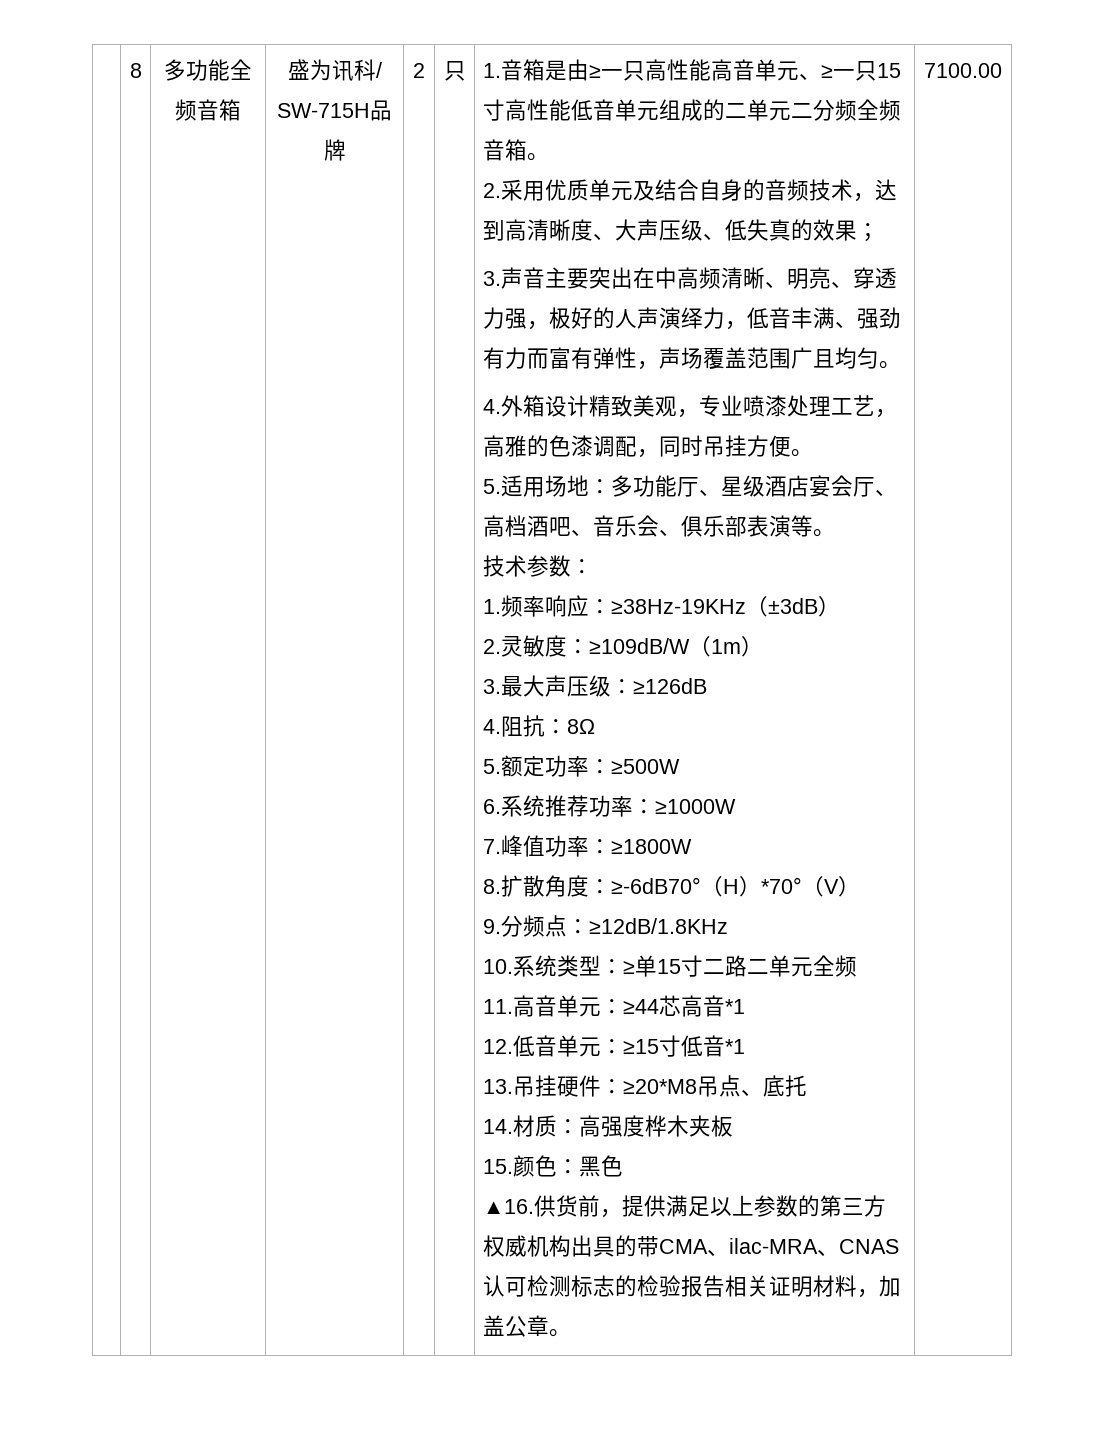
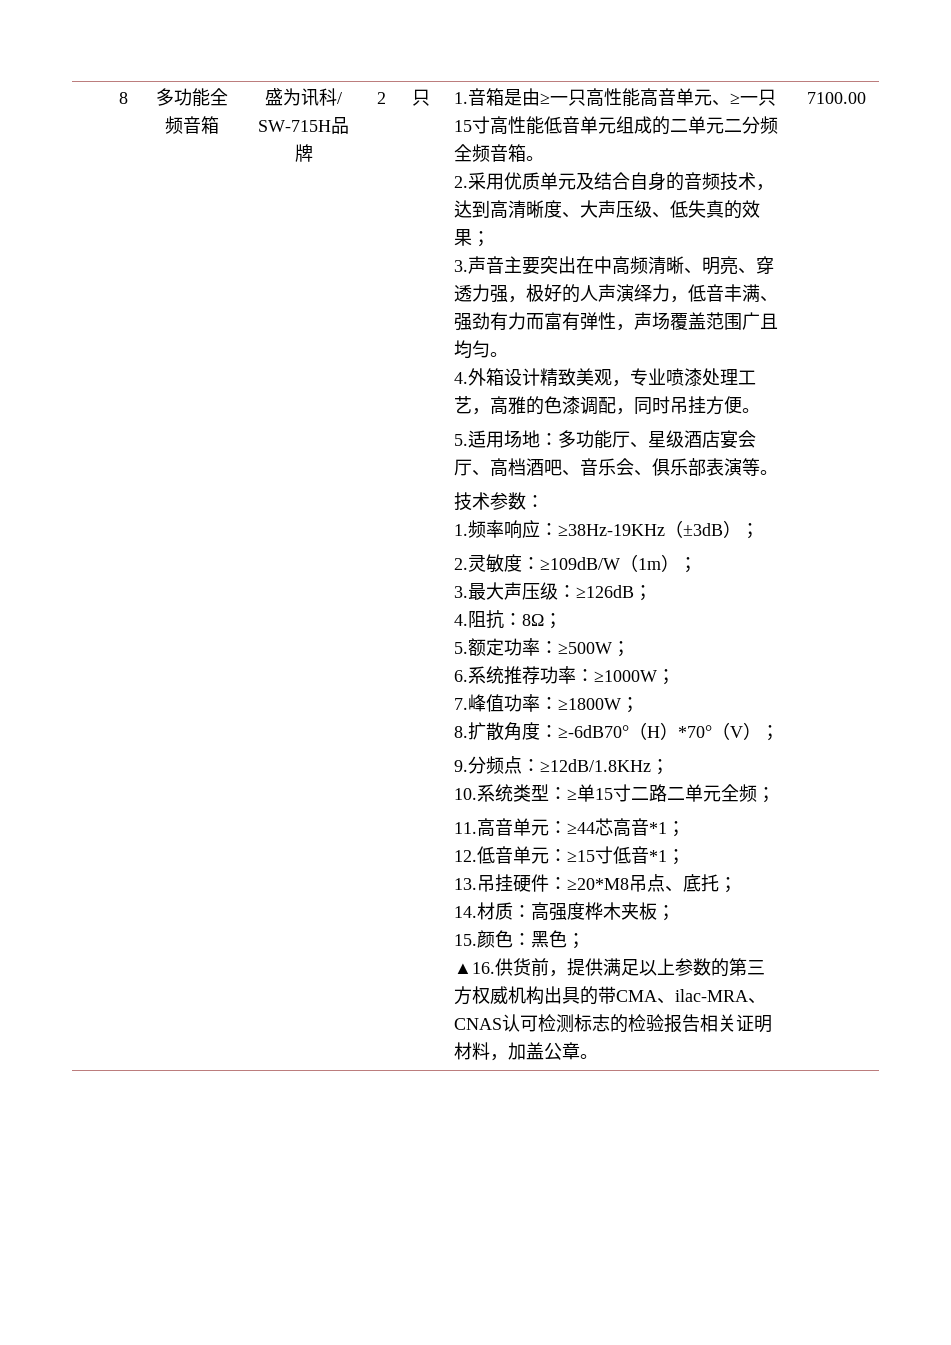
(840, 606) none -> [741,523,760,539] ；
(763, 646) none -> [679,557,698,573] ；
(707, 686) none -> [634,585,653,601] ；
(595, 726) none -> [544,613,563,629] ；
(680, 766) none -> [612,641,631,657] ；
(736, 806) none -> [657,669,676,685] ；
(692, 846) none -> [621,697,640,713] ；
(860, 886) none -> [761,725,780,741] ；
(728, 926) none -> [651,759,670,775] ；
(857, 966) none -> [757,787,776,803] ；
(745, 1006) none -> [667,821,686,837] ；
(745, 1046) none -> [667,849,686,865] ；
(807, 1086) none -> [719,877,738,893] ；
(733, 1126) none -> [657,905,676,921] ；
(623, 1166) none -> [567,933,586,949] ；

